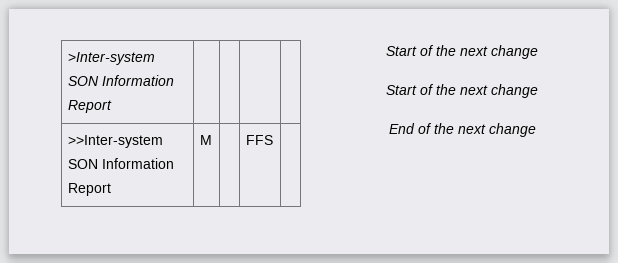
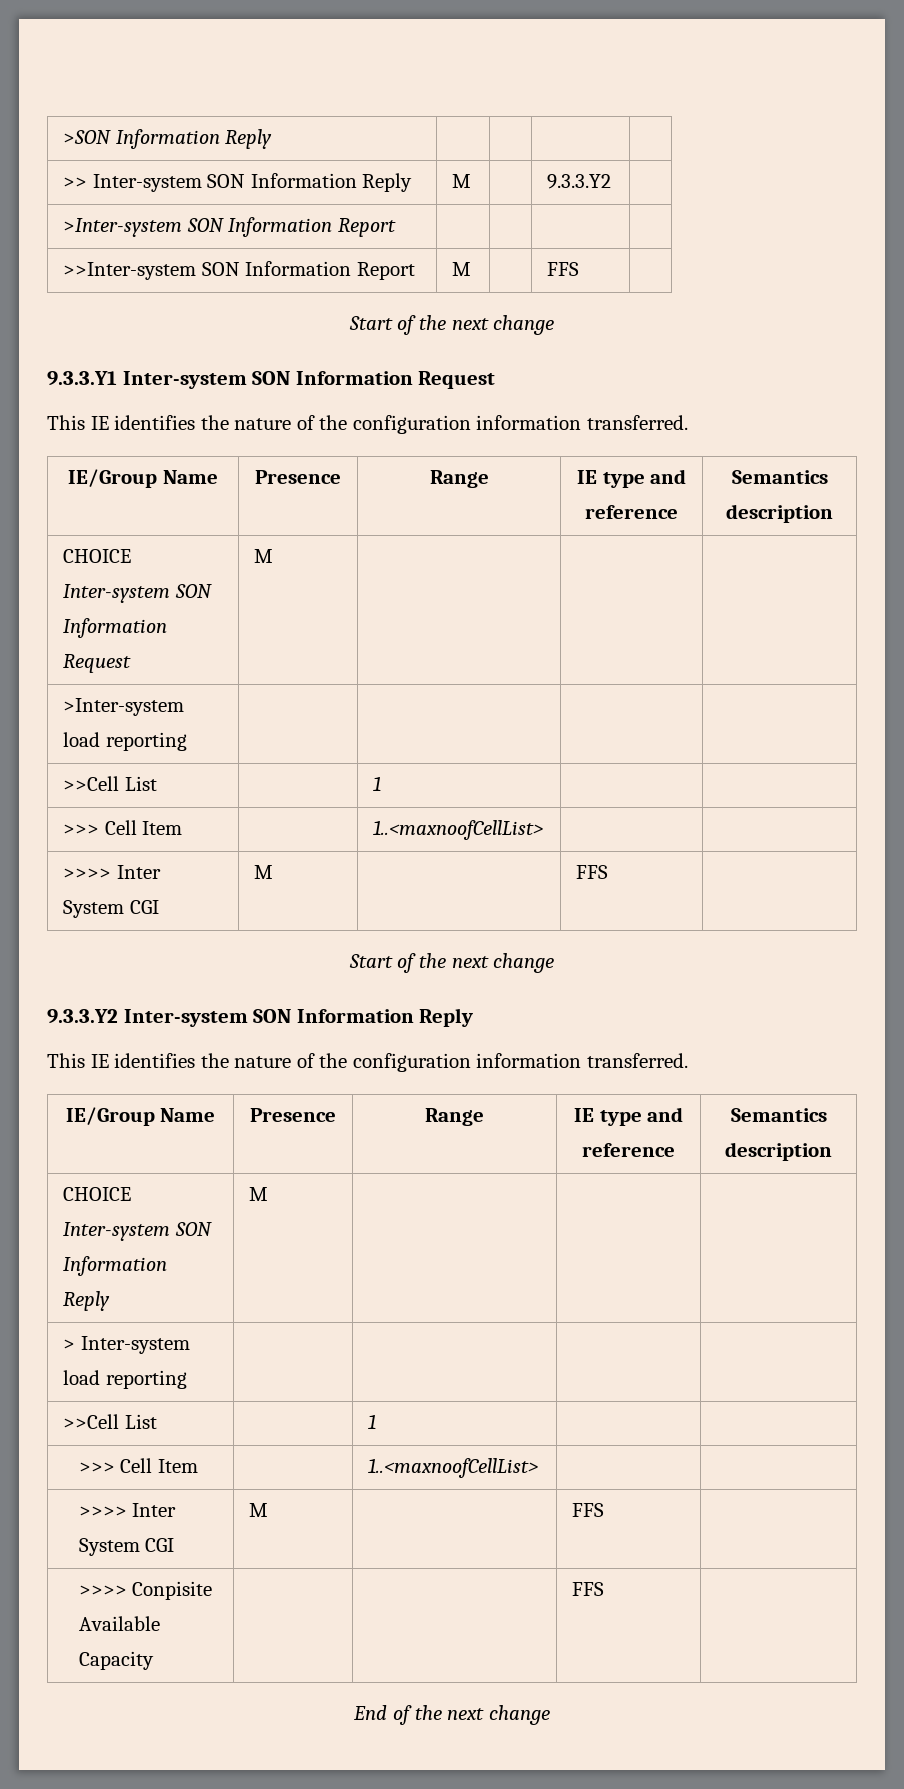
(67, 58) none -> [63,129,273,149] [63,173,413,192] [452,174,472,188] [547,174,612,189] >SON Information Reply | | | | // >> Inter-system SON Information Reply | M | | 9.3.3.Y2 | //
[386,84,538,98] // Start of the next change -> [47,371,496,389] [47,415,688,434] [68,469,218,488] [255,470,341,484] [429,470,489,488] [576,469,687,488] [585,505,678,519] [731,470,828,484] [726,504,833,523] [63,549,132,563] [63,584,212,603] [63,618,168,638] [63,654,132,673] [254,549,274,563] [63,698,185,716] [63,732,187,751] [63,776,157,791] [373,776,382,791] [63,820,183,835] [373,820,544,840] [63,865,161,879] [63,900,159,918] [254,865,274,879] [576,865,609,879] [348,953,555,973] [47,1008,474,1027] [47,1053,688,1072] [65,1107,216,1126] [250,1108,336,1122] [425,1108,484,1126] [573,1107,684,1126] [582,1143,675,1157] [730,1108,827,1122] [725,1142,832,1161] [63,1187,132,1201] [63,1222,212,1241] [63,1256,168,1276] [63,1291,111,1311] [249,1187,269,1201] [63,1336,190,1354] [63,1370,187,1389] [63,1414,157,1429] [368,1414,377,1429] [78,1458,198,1473] [368,1458,539,1478] [78,1503,177,1517] [78,1538,175,1556] [249,1503,269,1517] [572,1503,605,1517] [78,1581,213,1600] [78,1616,160,1631] [78,1651,154,1670] [572,1582,605,1596] // 9.3.3.Y1 Inter-system SON Information Request // This IE identifies the nature of the configuration information transferred. // IE/Group Name | Presence | Range | IE type and reference | Semantics description // CHOICE Inter-system SON Information Request | M | | | // >Inter-system load reporting | | | | // >>Cell List | | 1 | | // >>> Cell Item | | 1..<maxnoofCellList> | | // >>>> Inter System CGI | M | | FFS | // Start of the next change // 9.3.3.Y2 Inter-system SON Information Reply // This IE identifies the nature of the configuration information transferred. // IE/Group Name | Presence | Range | IE type and reference | Semantics description // CHOICE Inter-system SON Information Reply | M | | | // > Inter-system load reporting | | | | // >>Cell List | | 1 | | // >>> Cell Item | | 1..<maxnoofCellList> | | // >>>> Inter System CGI | M | | FFS | // >>>> Conpisite Available Capacity | | | FFS |

